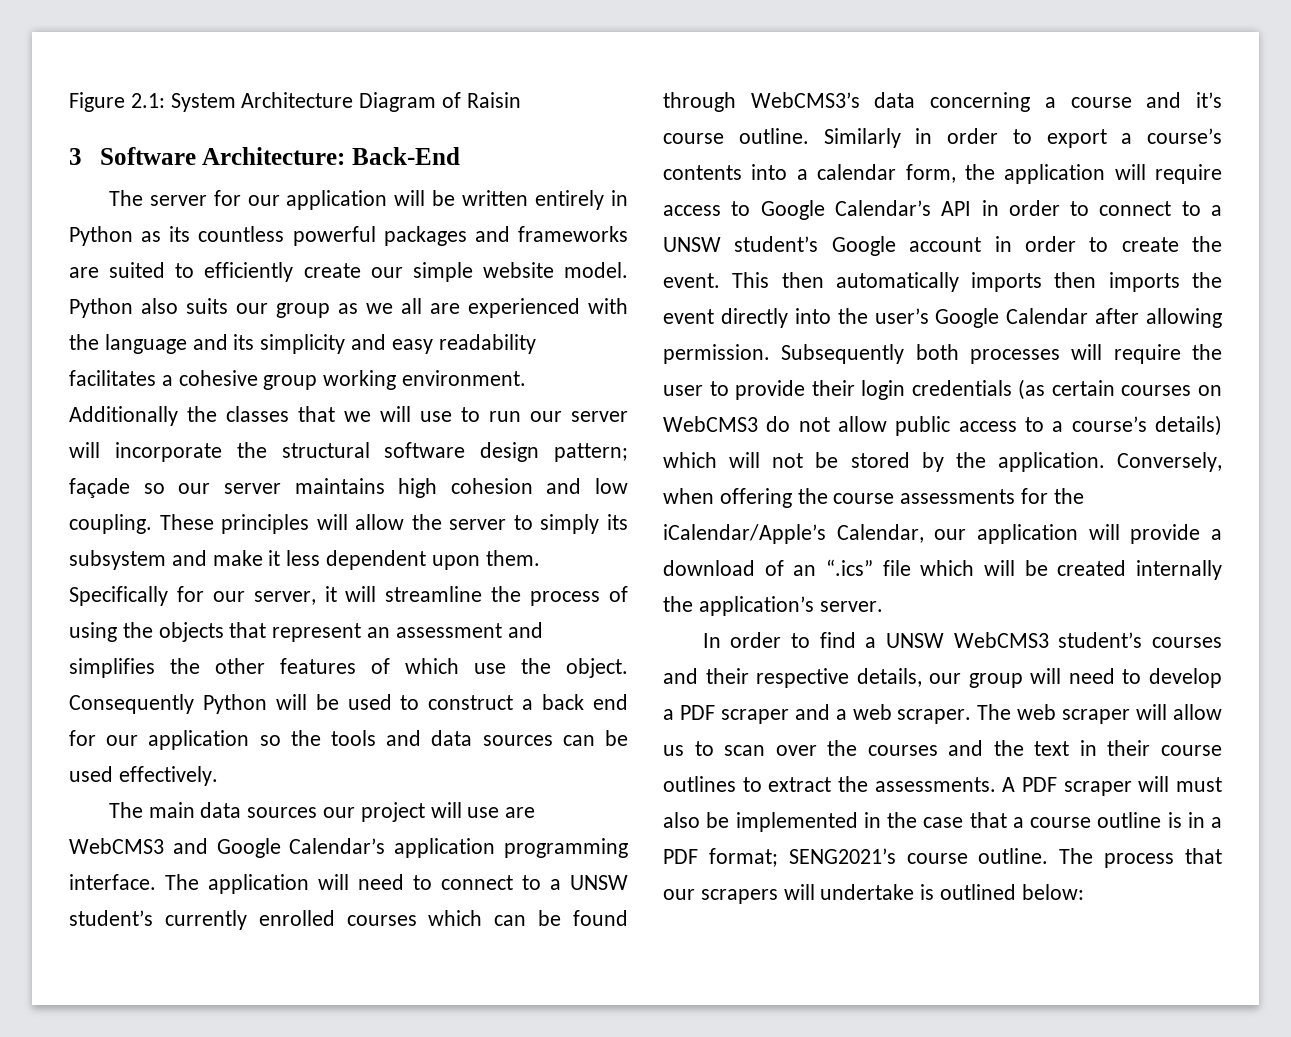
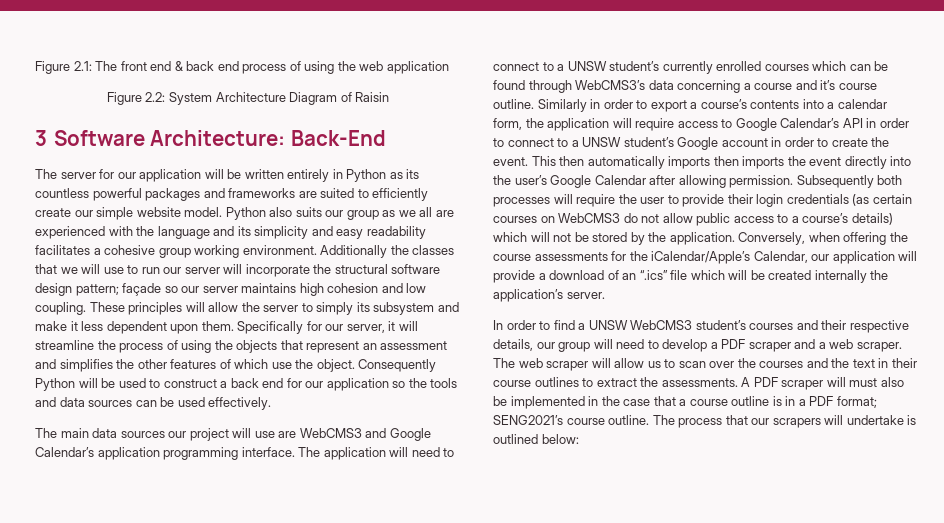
(165, 100) none -> [95,61,449,74] [106,92,166,105] The front end & back end process of using the web application // Figure 2.2:

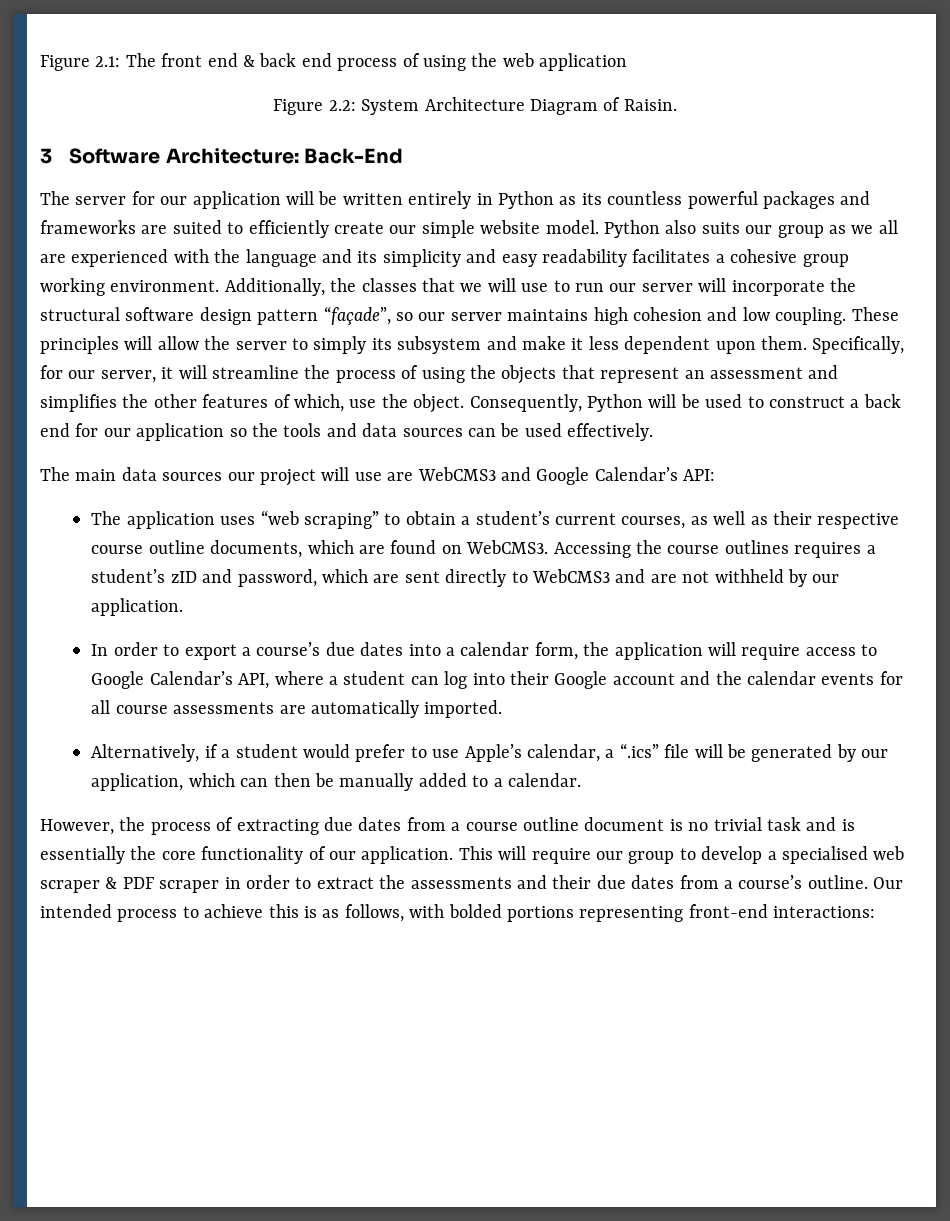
[355,92,390,102] Raisin -> [623,99,677,111] Raisin.
[320,245,388,258] Additionally -> [224,278,325,296] Additionally,
[75,283,162,296] pattern; façade -> [257,306,391,325] pattern “façade”,
[237,321,304,334] Specifically -> [812,336,905,354] Specifically,
[234,359,269,369] which -> [294,394,344,412] which,
[358,359,437,372] Consequently -> [469,394,582,412] Consequently,
[97,447,455,460] [493,61,889,74] [493,80,877,93] [493,99,601,112] application programming interface. The application will need to connect to a UNSW student’s currently enrolled courses which can be found through WebCMS3’s data concerning a course and it’s course outline. Similarly in -> [683,469,716,481] [91,510,900,529] [91,540,876,558] [91,569,840,587] [91,598,184,616] [91,644,109,656] API: // The application uses “web scraping” to obtain a student’s current courses, as well as their respective course outline documents, which are found on WebCMS3. Accessing the course outlines requires a student’s zID and password, which are sent directly to WebCMS3 and are not withheld by our application. // In
[750,100,800,109] contents -> [325,642,404,656] due dates
[842,118,909,128] [493,137,890,150] [493,156,912,169] [493,175,903,188] [493,194,912,207] [493,213,893,226] [493,232,908,245] [493,251,918,264] [493,270,889,283] [493,289,605,302] [493,320,909,333] [493,339,902,352] [493,358,917,371] [493,377,904,390] [493,396,877,409] [493,415,917,428] [493,434,579,444] API in order to connect to a UNSW student’s Google account in order to create the event. This then automatically imports then imports the event directly into the user’s Google Calendar after allowing permission. Subsequently both processes will require the user to provide their login credentials (as certain courses on WebCMS3 do not allow public access to a course’s details) which will not be stored by the application. Conversely, when offering the course assessments for the iCalendar/Apple’s Calendar, our application will provide a download of an “.ics” file which will be created internally the application’s server. // In order to find a UNSW WebCMS3 student’s courses and their respective details, our group will need to develop a PDF scraper and a web scraper. The web scraper will allow us to scan over the courses and the text in their course outlines to extract the assessments. A PDF scraper will must also be implemented in the case that a course outline is in a PDF format; SENG2021’s course outline. The process that our scrapers will undertake is outlined below: -> [238,671,903,689] [91,700,503,718] [91,743,889,762] [91,773,582,791] [40,817,855,835] [40,846,905,864] [40,875,904,893] [40,904,876,922] API, where a student can log into their Google account and the calendar events for all course assessments are automatically imported. // Alternatively, if a student would prefer to use Apple’s calendar, a “.ics” file will be generated by our application, which can then be manually added to a calendar. // However, the process of extracting due dates from a course outline document is no trivial task and is essentially the core functionality of our application. This will require our group to develop a specialised web scraper & PDF scraper in order to extract the assessments and their due dates from a course’s outline. Our intended process to achieve this is as follows, with bolded portions representing front-end interactions:

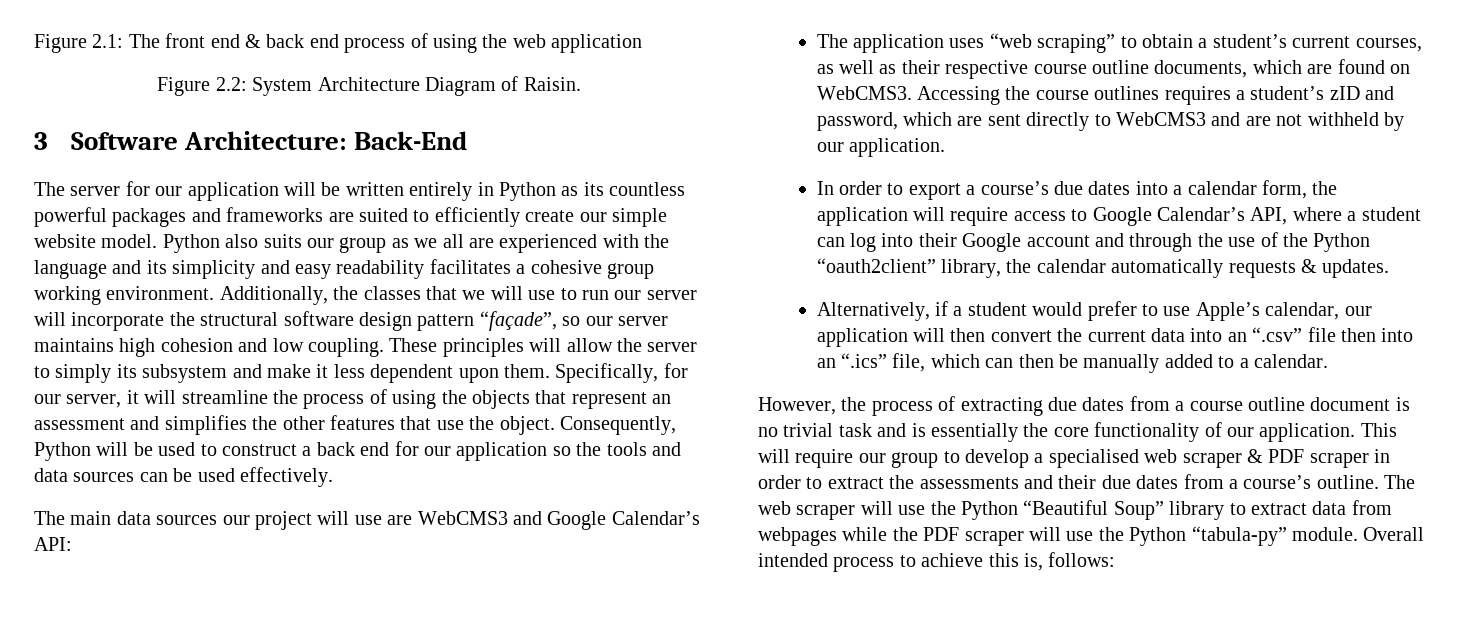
[273,394,344,412] of which, -> [400,416,432,430] that
[715,671,903,685] [91,700,503,718] the calendar events for all course assessments are automatically imported. -> [1129,232,1371,252] [816,258,1390,278] through the use of the Python “oauth2client” library, the calendar automatically requests & updates.
[605,743,889,762] [91,773,184,791] a “.ics” file will be generated by our application, -> [1344,306,1372,316] [816,327,1414,347] [816,353,926,372] our application will then convert the current data into an “.csv” file then into an “.ics” file,
[873,877,904,889] Our -> [1384,475,1416,489] [758,500,1392,520] [758,526,1425,546] The web scraper will use the Python “Beautiful Soup” library to extract data from webpages while the PDF scraper will use the Python “tabula-py” module. Overall
[304,904,876,922] is as follows, with bolded portions representing front-end interactions: -> [1024,552,1116,571] is, follows:

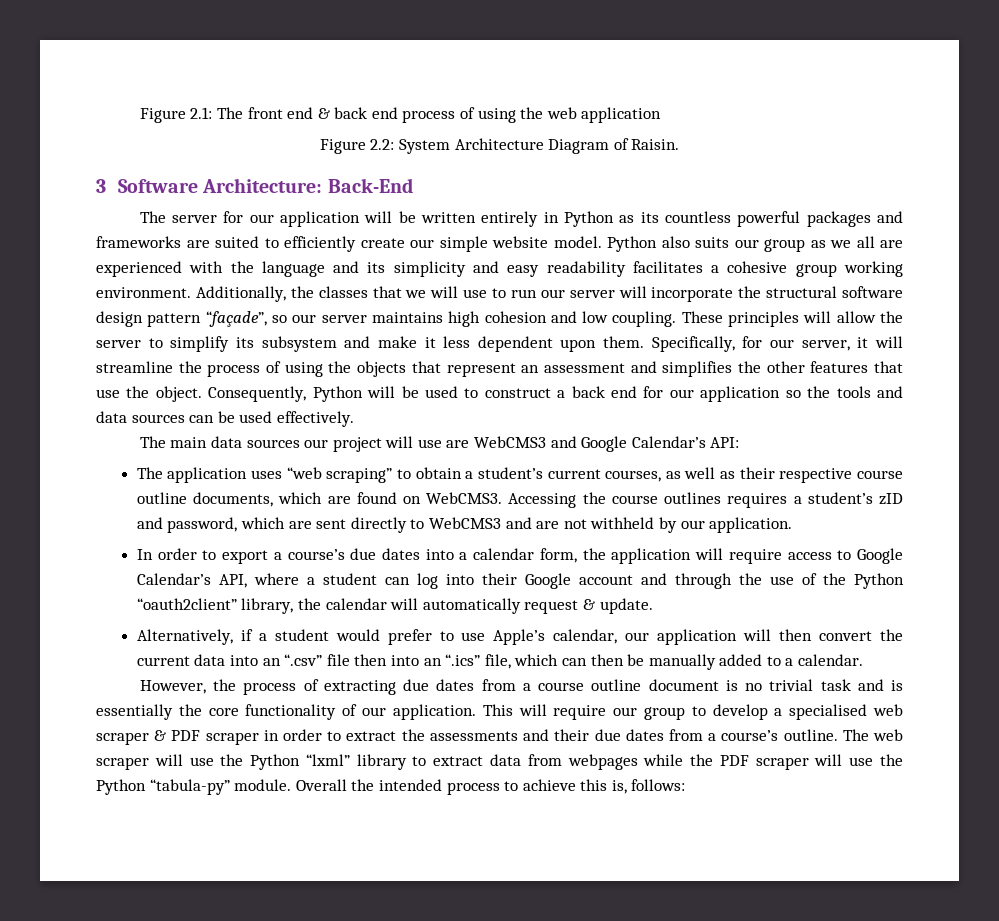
[55,364,112,383] simply -> [170,336,230,352] simplify
[1111,259,1390,278] automatically requests & updates. -> [390,598,653,614] will automatically request & update.
[1023,500,1164,520] “Beautiful Soup” -> [305,754,350,766] “lxml”
(1425, 534) none -> [351,779,375,791] the

